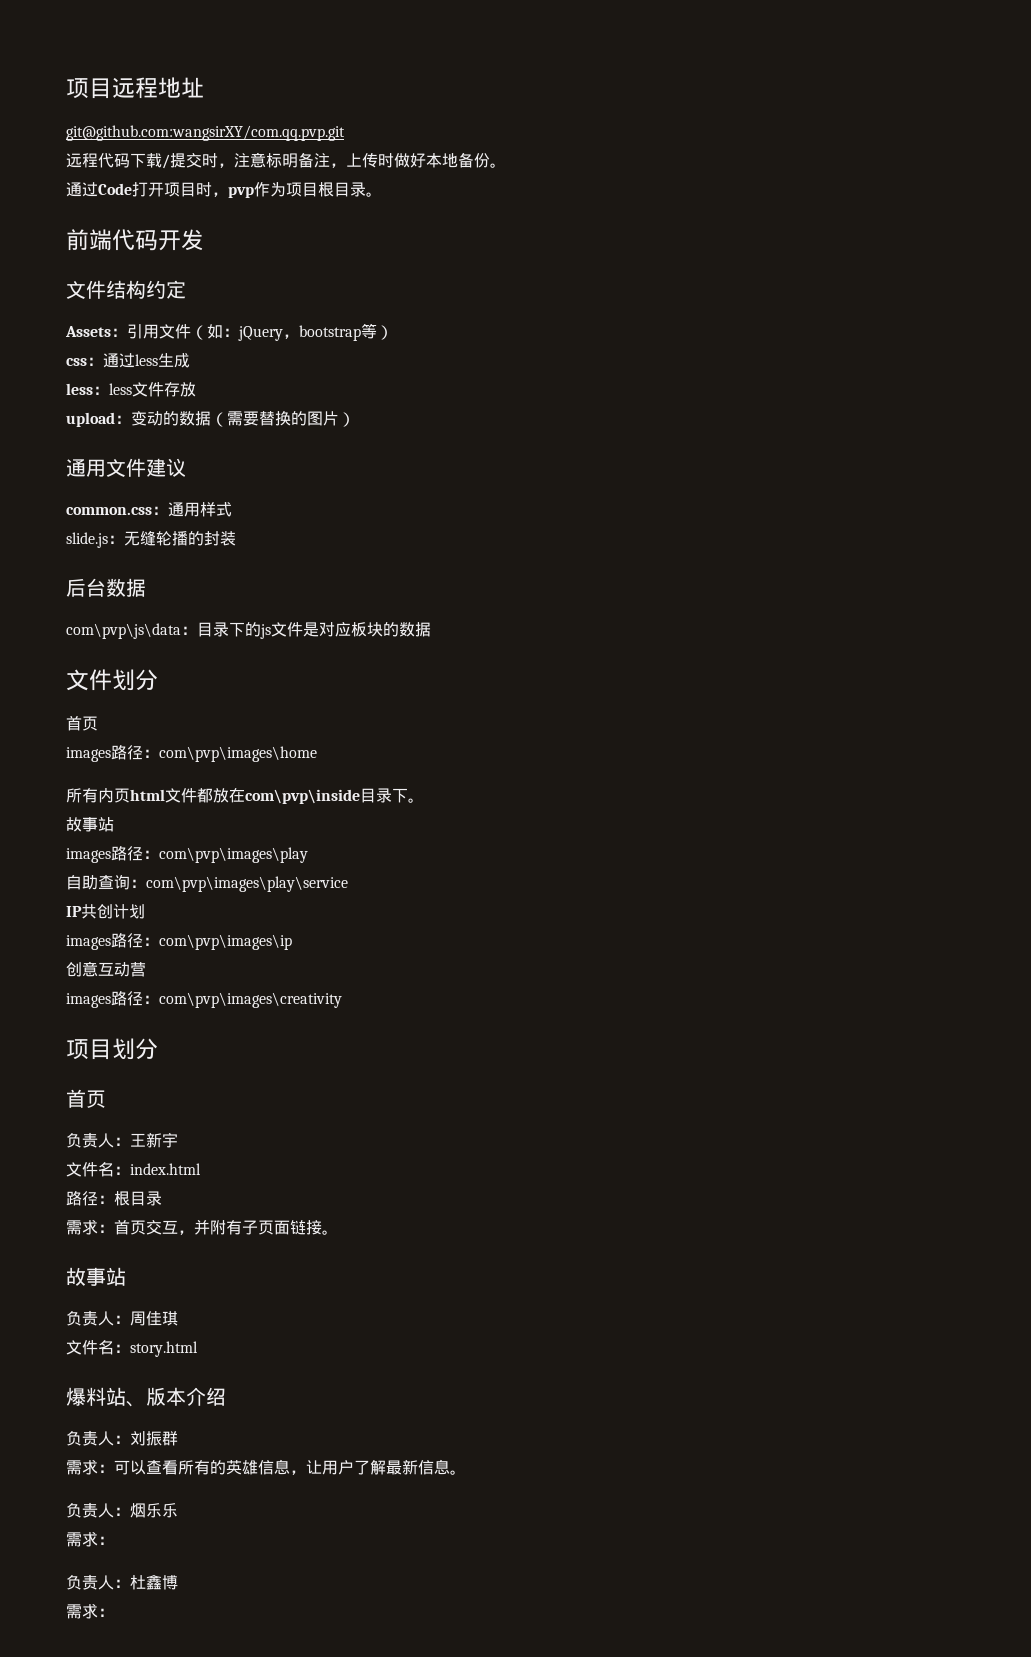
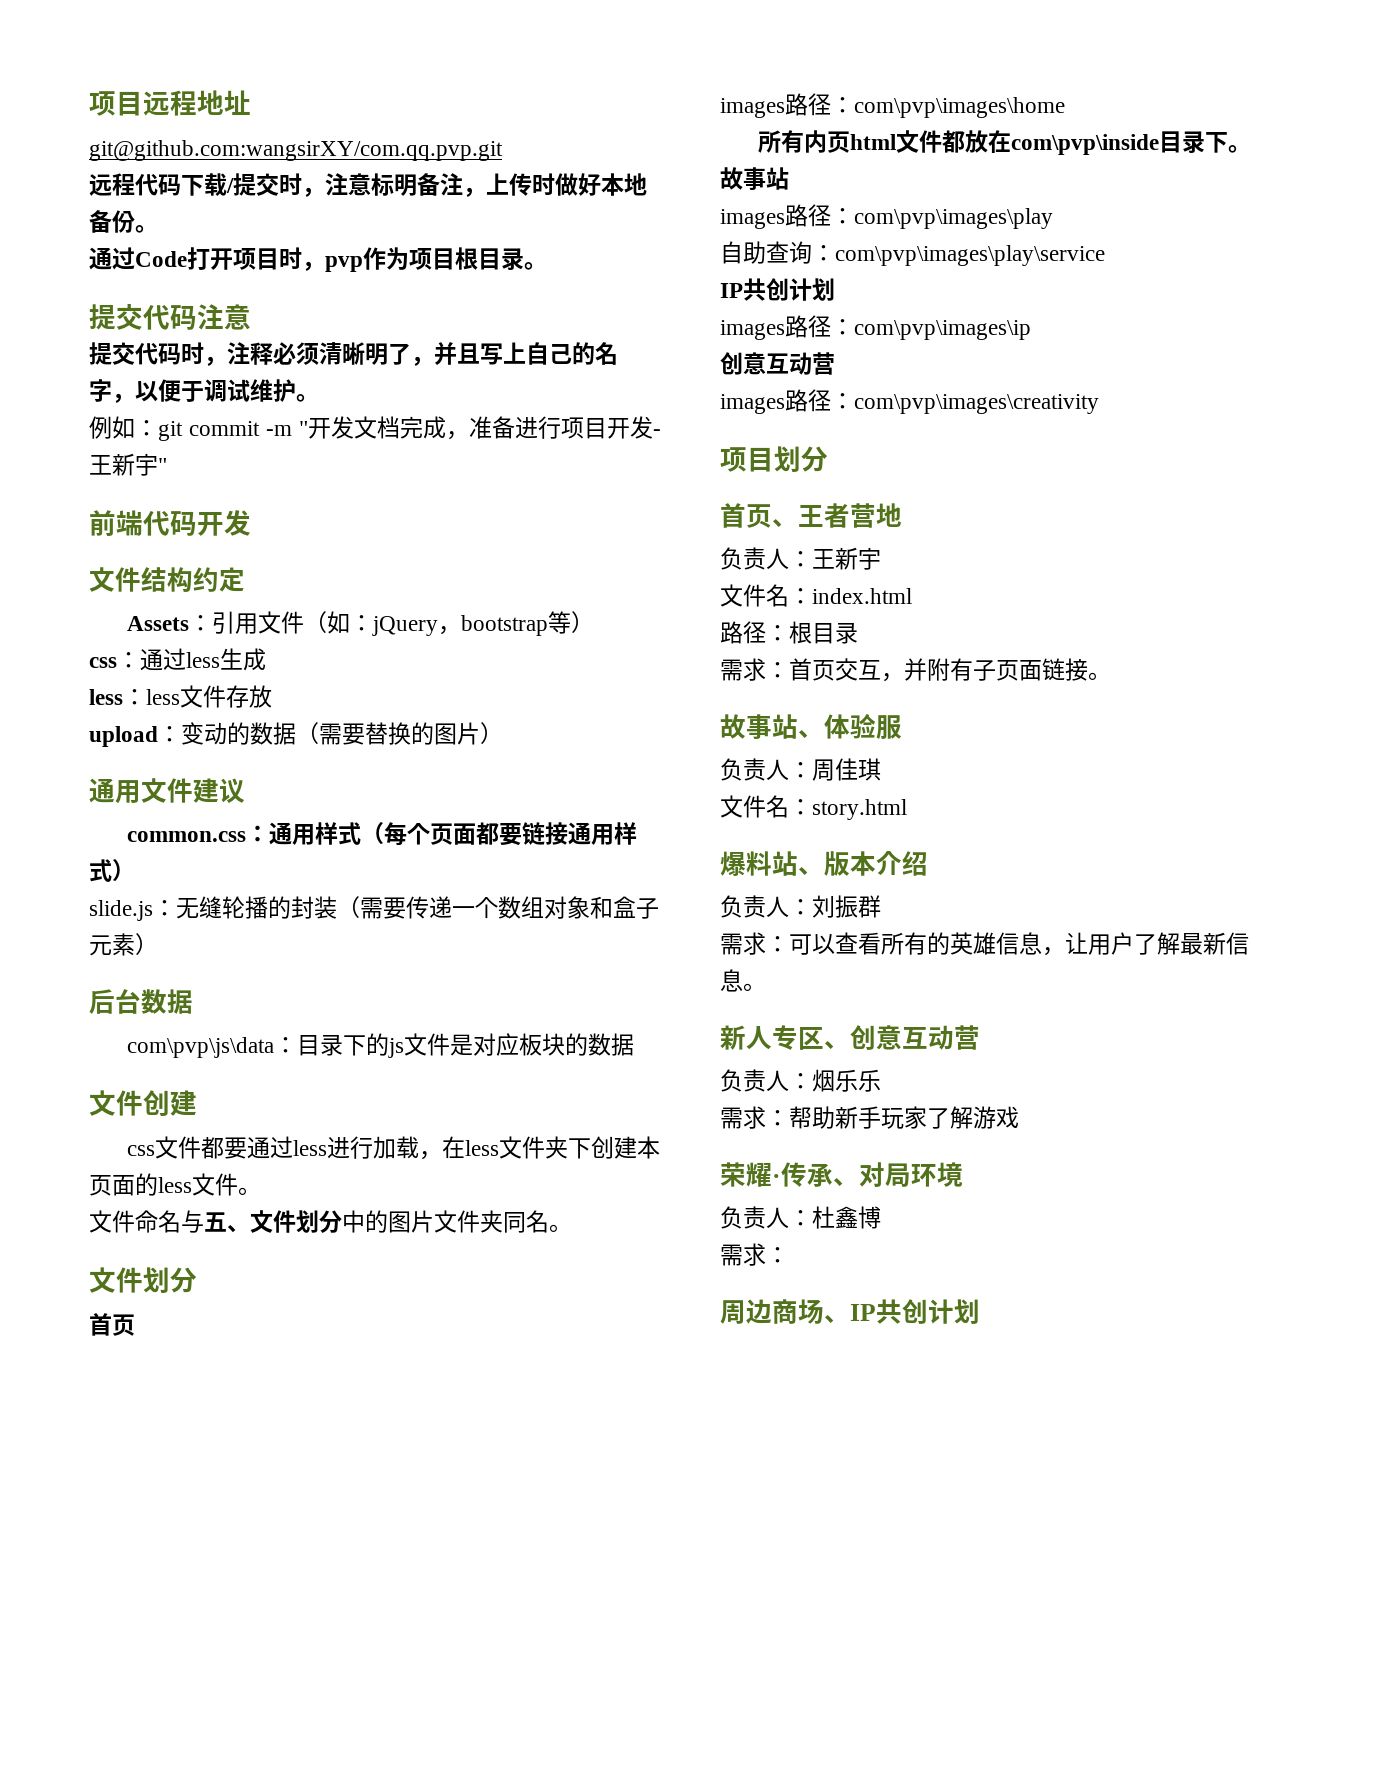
(382, 194) none -> [89,304,251,330] [89,342,618,366] [89,379,319,403] [89,416,661,441] [89,453,167,476] // 提交代码注意 // 提交代码时，注释必须清晰明了，并且写上自己的名字，以便于调试维护。 // 例如：git commit -m "开发文档完成，准备进行项目开发-王新宇"
(232, 509) none -> [360,822,637,846] [89,859,135,882] （每个页面都要链接通用样式）
(236, 538) none -> [337,896,659,919] [89,933,158,956] （需要传递一个数组对象和盒子元素）
(431, 629) none -> [89,1090,197,1116] [126,1136,660,1160] [89,1173,261,1196] [89,1210,572,1233] // 文件创建 // css文件都要通过less进行加载，在less文件夹下创建本页面的less文件。 // 文件命名与五、文件划分中的图片文件夹同名。
(106, 1099) none -> [772,503,902,528] 、王者营地
(126, 1276) none -> [798,714,902,739] 、体验服
(466, 1472) none -> [720,1025,980,1050] // 新人专区、创意互动营
(114, 1540) none -> [789,1106,1019,1129] [720,1162,963,1187] 帮助新手玩家了解游戏 // 荣耀·传承、对局环境
(114, 1612) none -> [720,1299,980,1324] // 周边商场、IP共创计划

